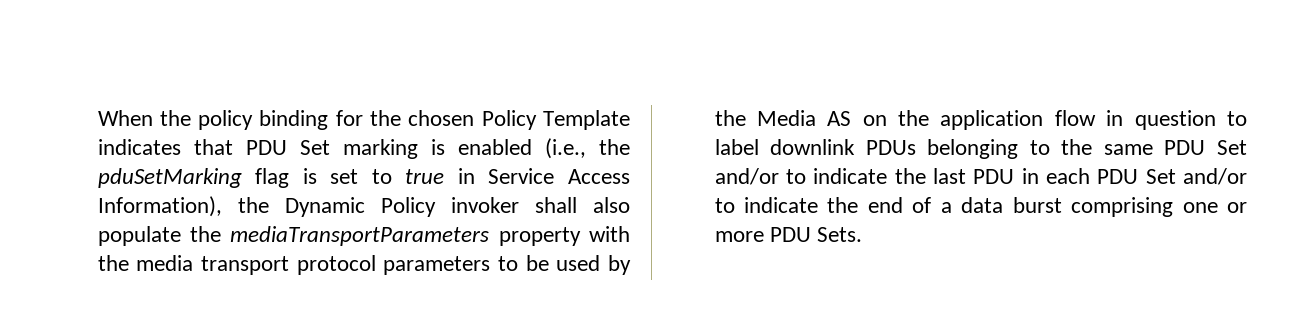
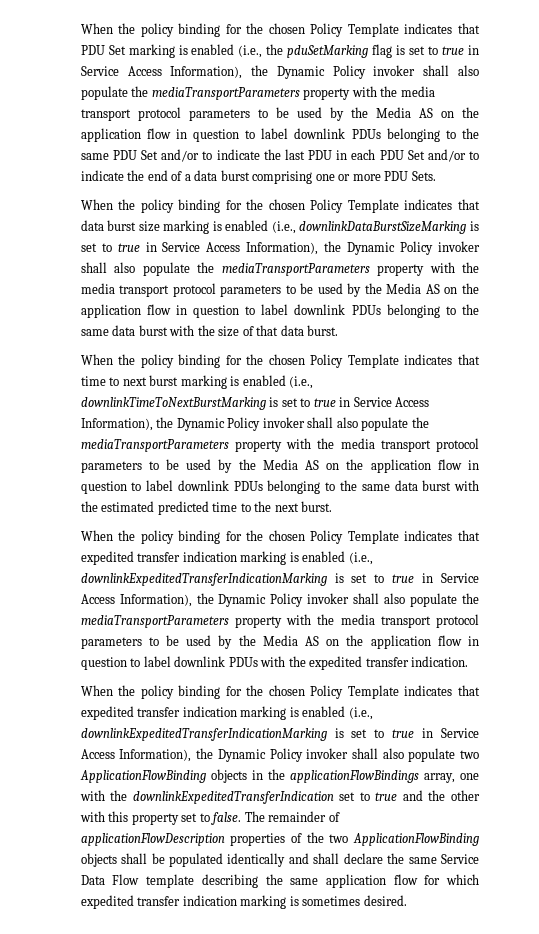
(862, 234) none -> [80,199,480,213] [80,220,480,234] [80,241,481,255] [80,262,479,276] [80,283,479,297] [80,304,480,318] [80,325,339,337] [80,354,480,368] [80,375,314,389] [80,397,430,410] [80,417,429,431] [80,438,480,452] [80,459,479,473] [80,480,479,494] [80,501,333,515] [80,530,480,544] [80,551,373,565] [80,573,479,586] [80,593,480,607] [80,614,480,628] [80,635,479,649] [80,656,469,670] [80,685,480,699] [80,706,373,720] [80,728,479,741] [80,748,479,762] [79,769,479,783] [79,790,481,804] [79,811,340,825] [80,832,479,846] [80,853,480,867] [80,874,480,888] [80,895,407,909] // When the policy binding for the chosen Policy Template indicates that data burst size marking is enabled (i.e., downlinkDataBurstSizeMarking is set to true in Service Access Information), the Dynamic Policy invoker shall also populate the mediaTransportParameters property with the media transport protocol parameters to be used by the Media AS on the application flow in question to label downlink PDUs belonging to the same data burst with the size of that data burst. // When the policy binding for the chosen Policy Template indicates that time to next burst marking is enabled (i.e., downlinkTimeToNextBurstMarking is set to true in Service Access Information), the Dynamic Policy invoker shall also populate the mediaTransportParameters property with the media transport protocol parameters to be used by the Media AS on the application flow in question to label downlink PDUs belonging to the same data burst with the estimated predicted time to the next burst. // When the policy binding for the chosen Policy Template indicates that expedited transfer indication marking is enabled (i.e., downlinkExpeditedTransferIndicationMarking is set to true in Service Access Information), the Dynamic Policy invoker shall also populate the mediaTransportParameters property with the media transport protocol parameters to be used by the Media AS on the application flow in question to label downlink PDUs with the expedited transfer indication. // When the policy binding for the chosen Policy Template indicates that expedited transfer indication marking is enabled (i.e., downlinkExpeditedTransferIndicationMarking is set to true in Service Access Information), the Dynamic Policy invoker shall also populate two ApplicationFlowBinding objects in the applicationFlowBindings array, one with the downlinkExpeditedTransferIndication set to true and the other with this property set to false. The remainder of applicationFlowDescription properties of the two ApplicationFlowBinding objects shall be populated identically and shall declare the same Service Data Flow template describing the same application flow for which expedited transfer indication marking is sometimes desired.

